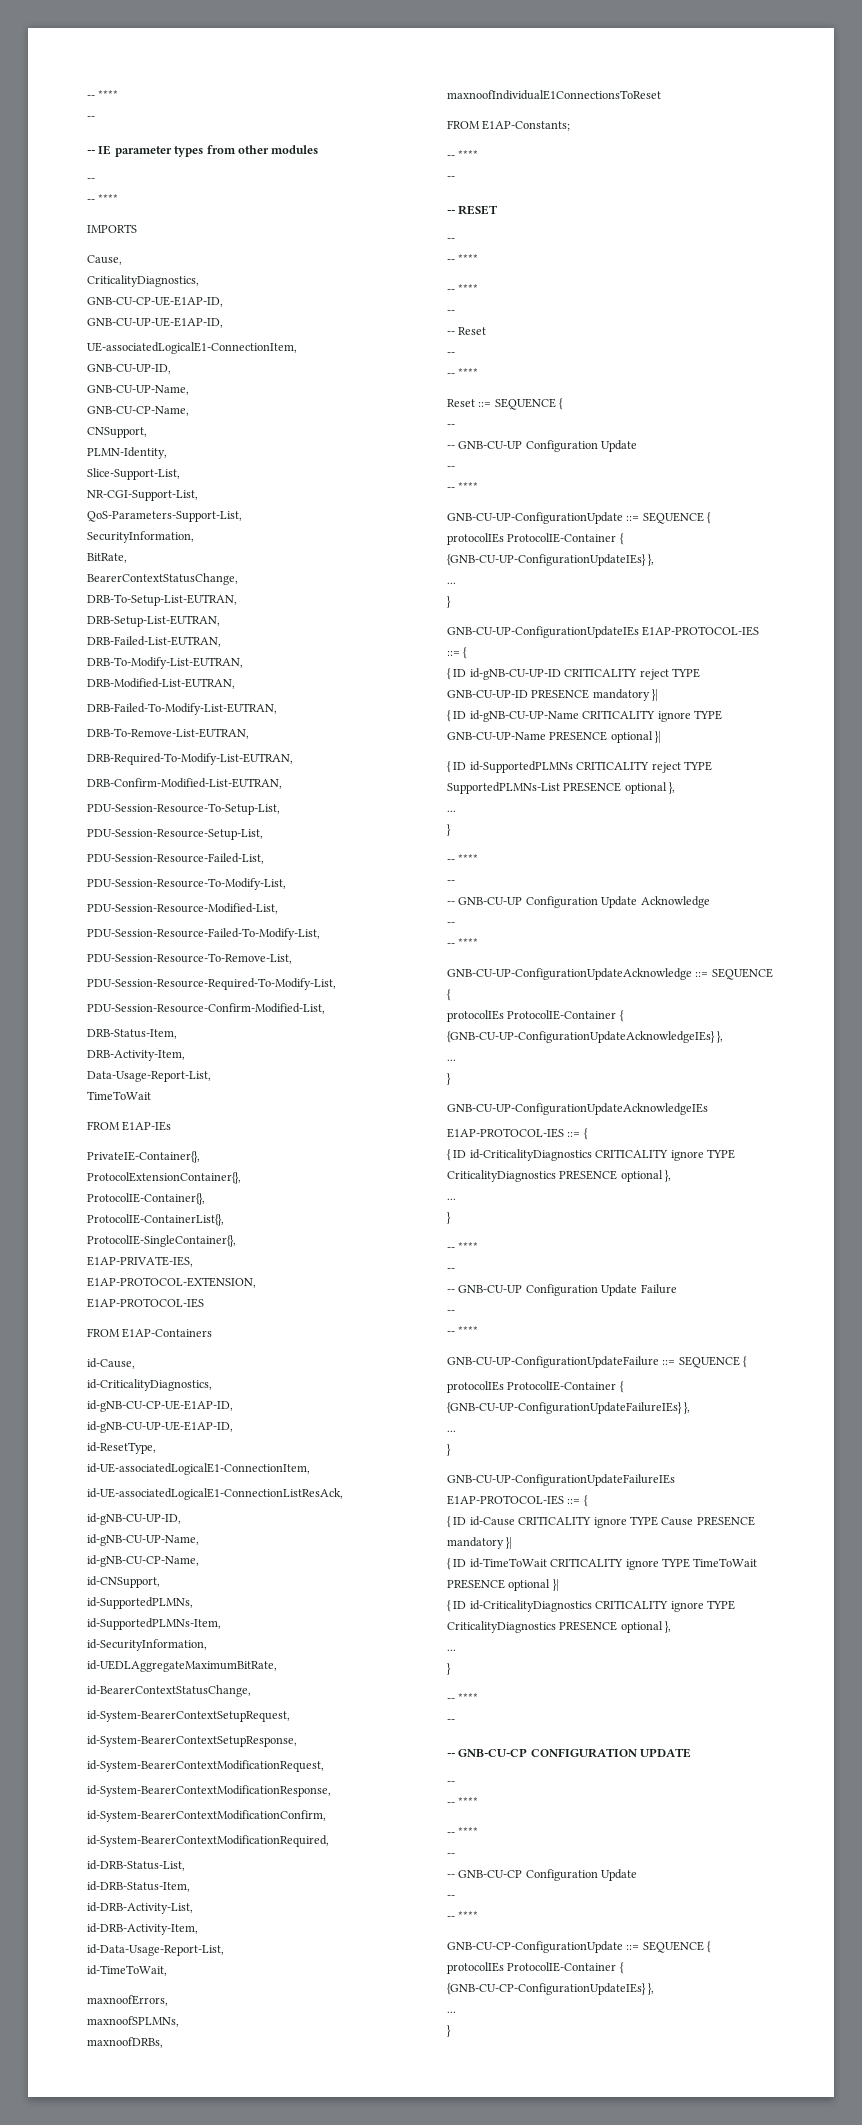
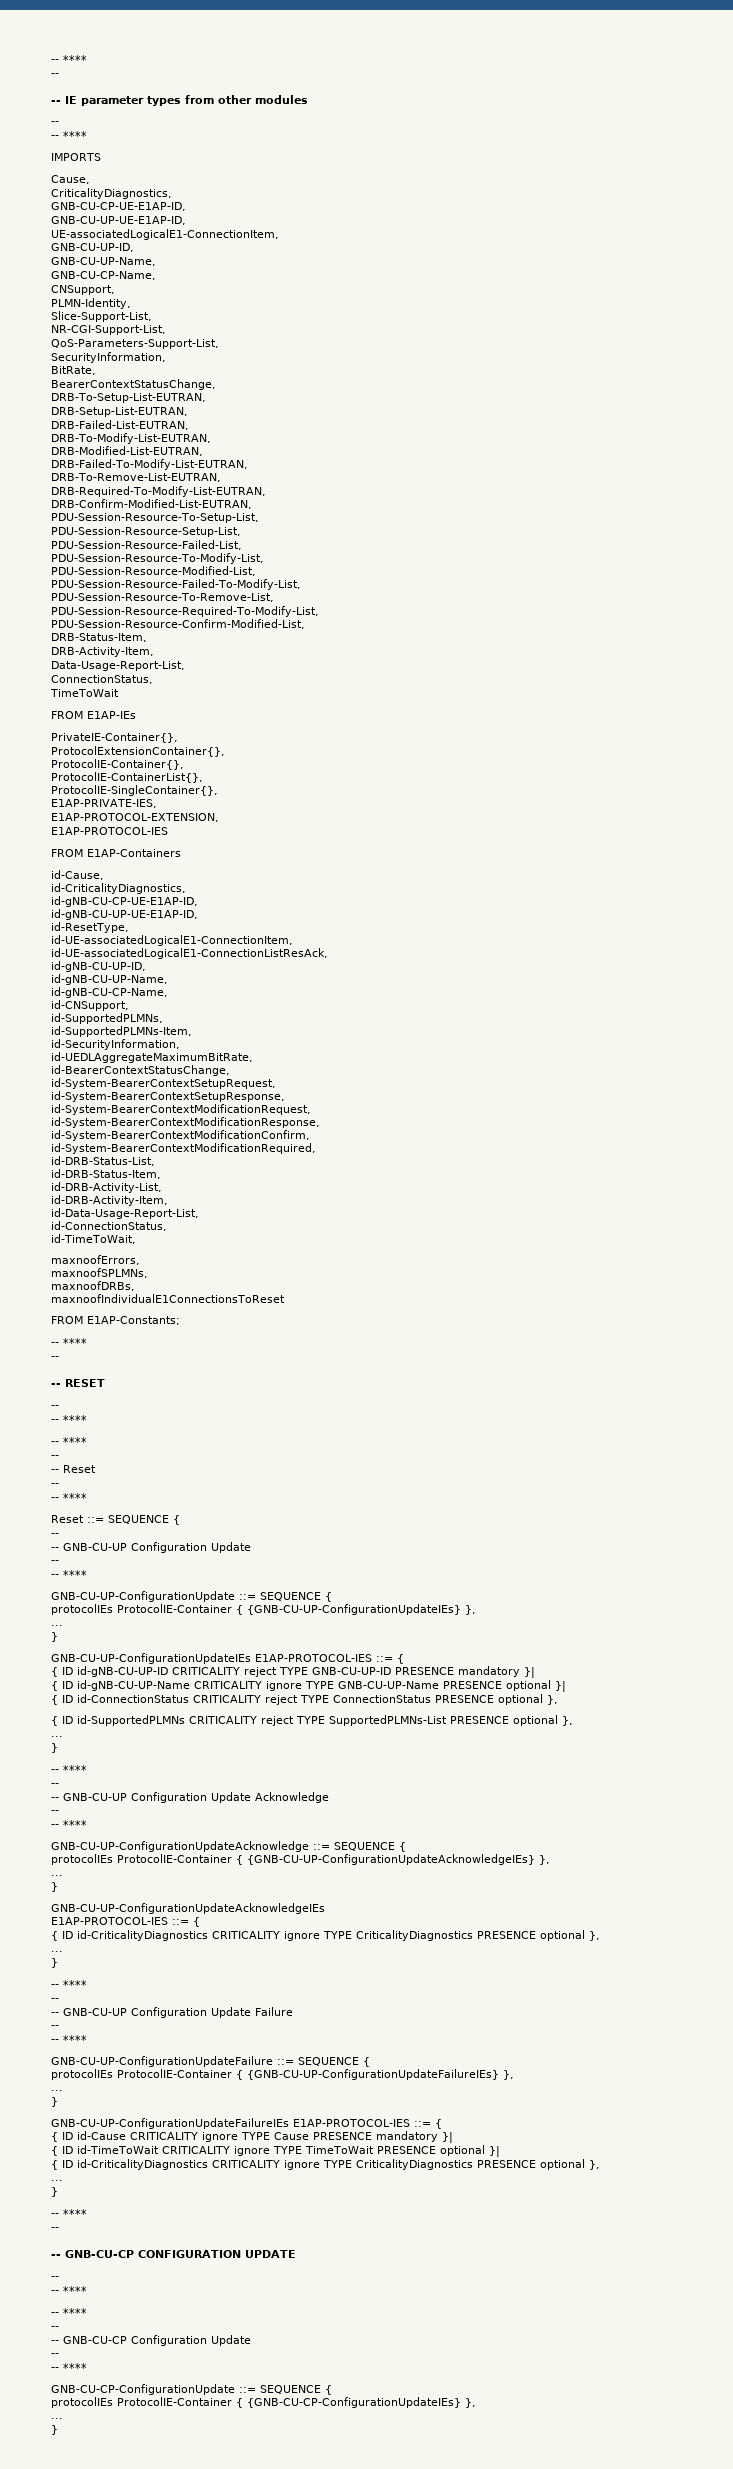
(211, 1076) none -> [51,675,153,684] // ConnectionStatus,
(224, 1950) none -> [51,1221,167,1231] // id-ConnectionStatus,
(662, 737) none -> [51,1694,558,1705] // { ID id-ConnectionStatus CRITICALITY reject TYPE ConnectionStatus PRESENCE optional },

